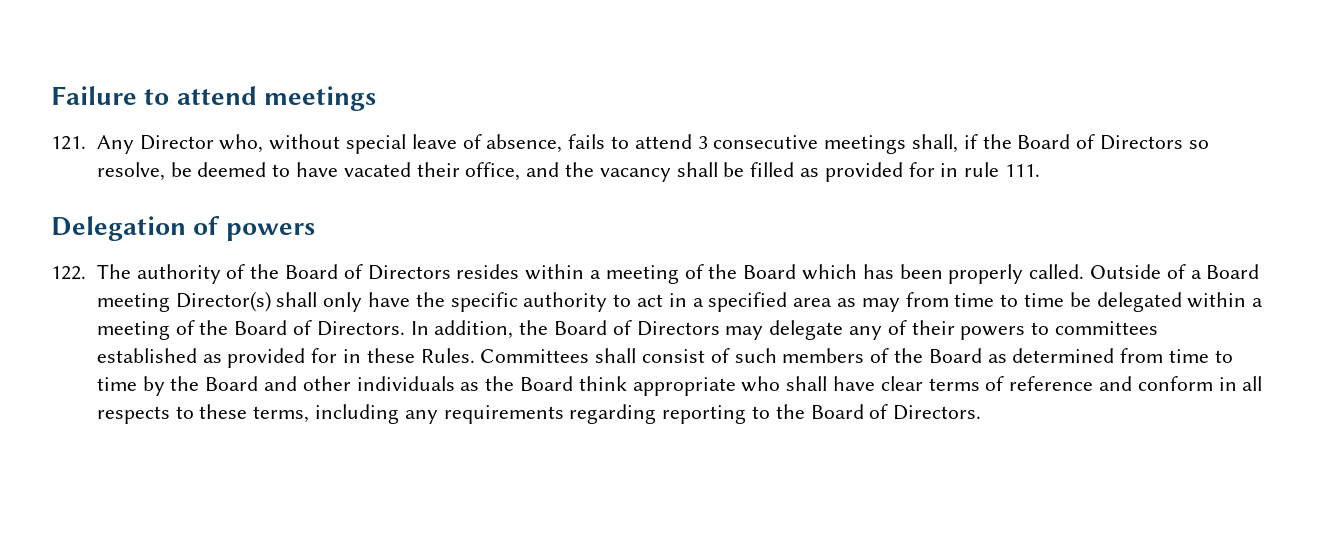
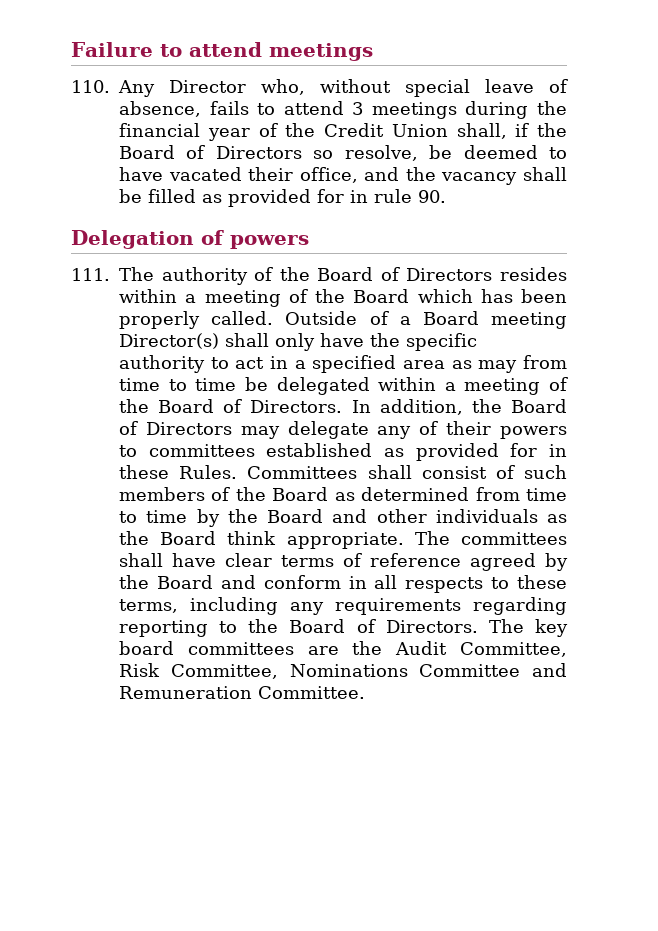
[51,136,86,150] 121. -> [71,80,110,93] 110.
[713,135,907,154] consecutive meetings -> [371,101,567,119] [119,123,448,141] meetings during the financial year of the Credit Union
[1005,164,1041,177] 111. -> [418,190,446,203] 90.
[51,266,86,280] 122. -> [71,268,110,281] 111.
[632,376,781,396] appropriate who -> [286,531,567,549] appropriate. The committees
(1094, 383) none -> [470,553,568,571] [119,575,213,589] agreed by the Board
(982, 412) none -> [488,619,569,637] [119,641,567,657] [119,663,567,679] [119,686,365,699] The key board committees are the Audit Committee, Risk Committee, Nominations Committee and Remuneration Committee.

